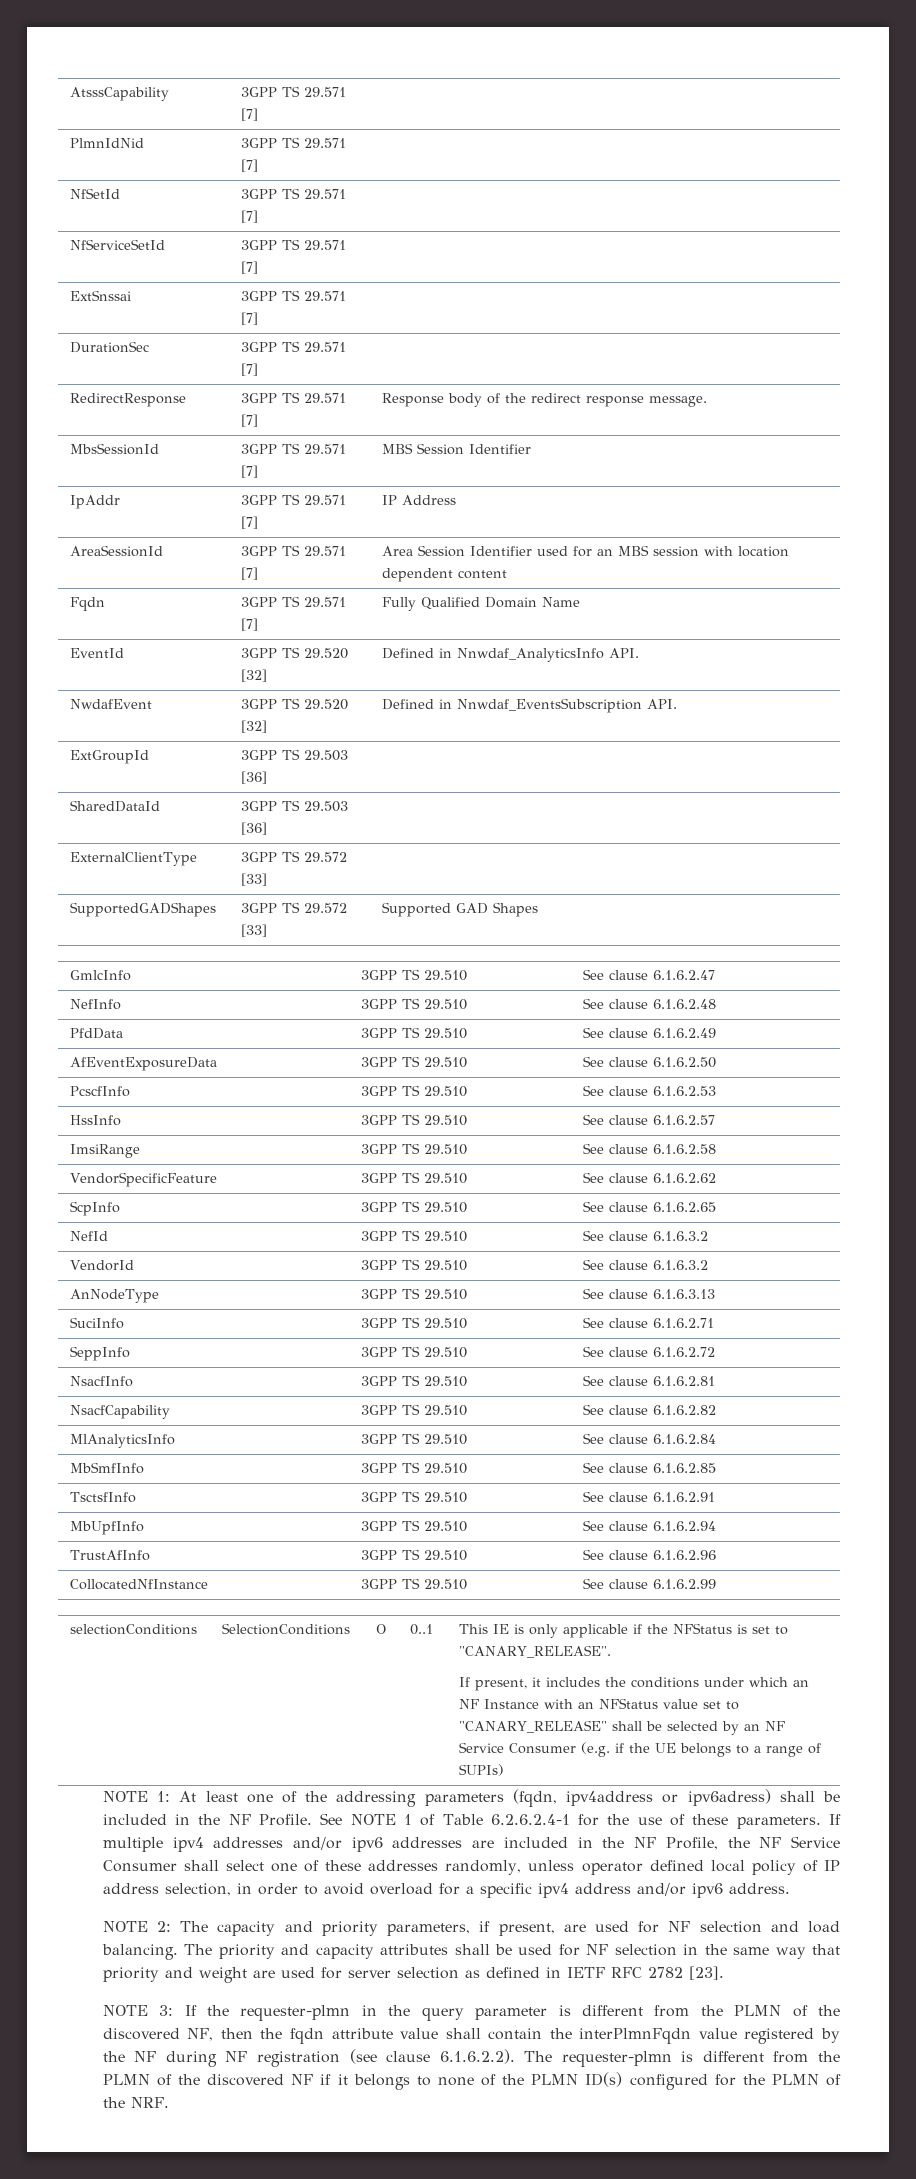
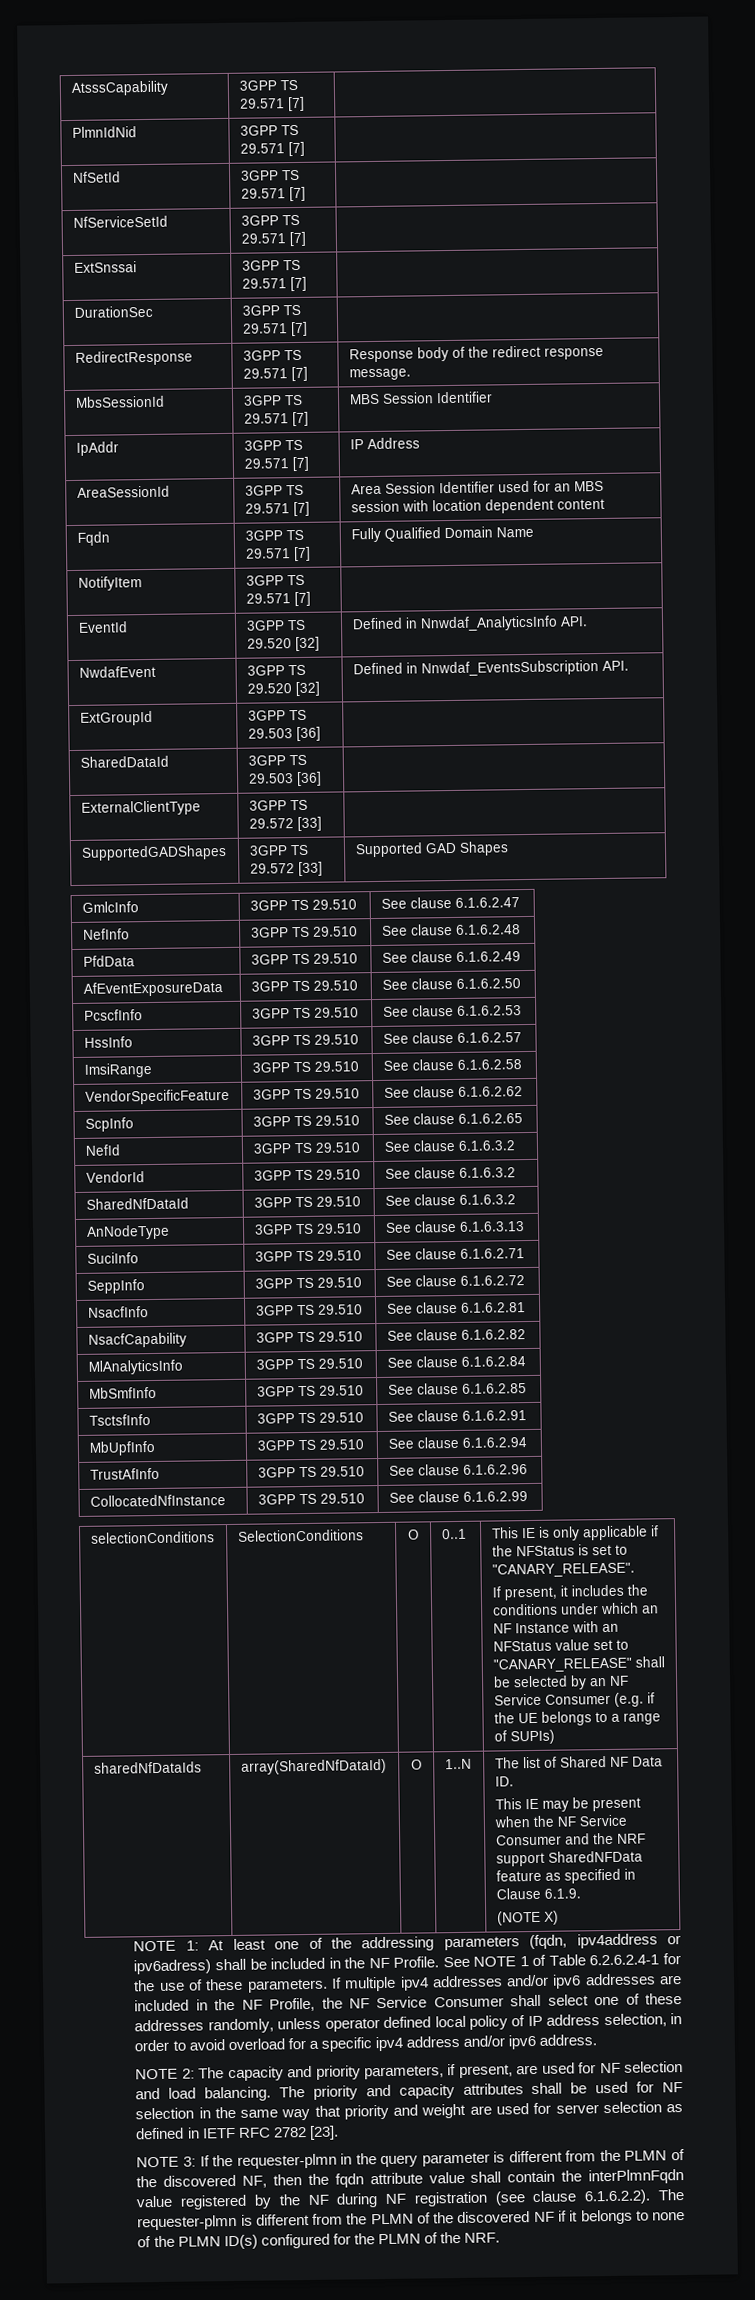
(581, 602) none -> [77,576,142,591] [245,574,305,586] [245,591,311,607] // NotifyItem | 3GPP TS 29.571 [7] |
(709, 1265) none -> [85,1197,189,1210] [253,1196,361,1208] [384,1193,516,1206] // SharedNfDataId | 3GPP TS 29.510 | See clause 6.1.6.3.2
(505, 1770) none -> [93,1761,202,1774] [240,1758,387,1775] [410,1759,423,1770] [444,1758,472,1770] [494,1756,663,1769] [494,1776,514,1787] [494,1797,641,1812] [493,1814,627,1828] [495,1832,646,1846] [495,1850,643,1867] [495,1868,636,1884] [495,1887,581,1900] [496,1910,559,1926] // sharedNfDataIds | array(SharedNfDataId) | O | 1..N | The list of Shared NF Data ID. // This IE may be present when the NF Service Consumer and the NRF support SharedNFData feature as specified in Clause 6.1.9. // (NOTE X)

